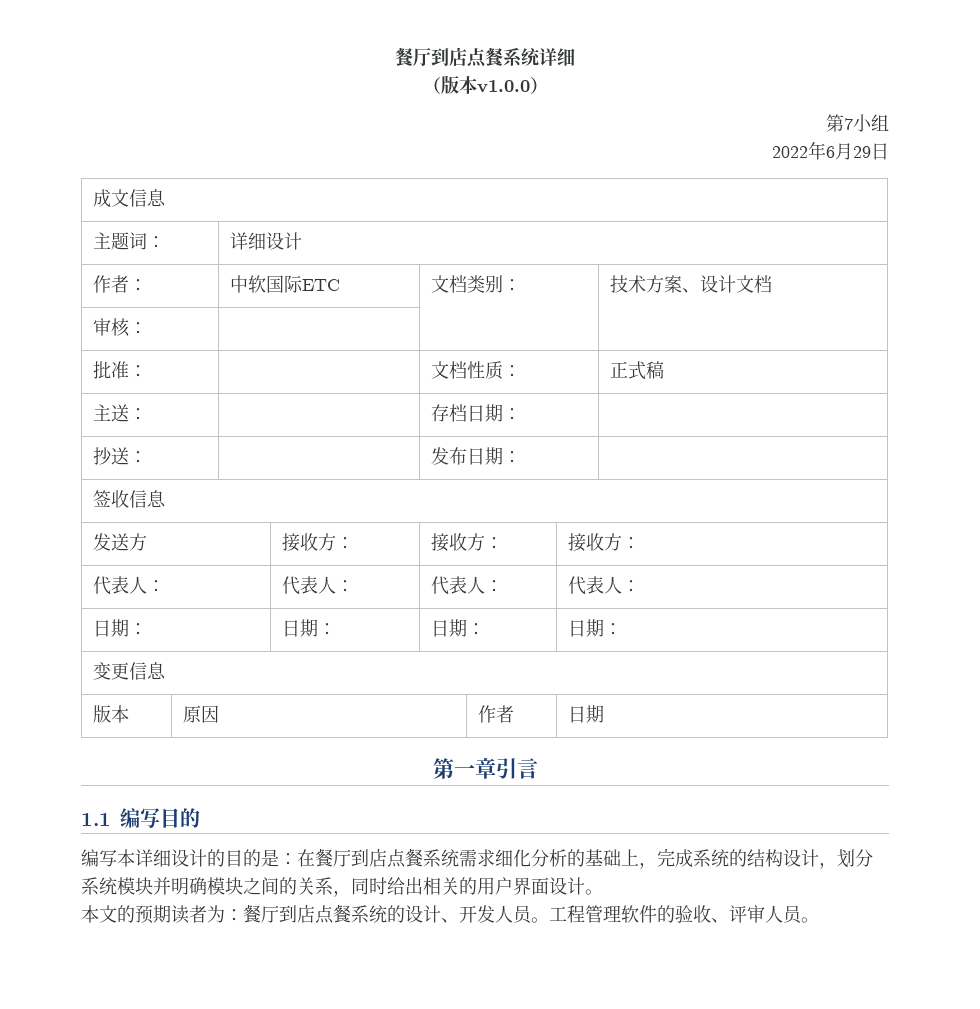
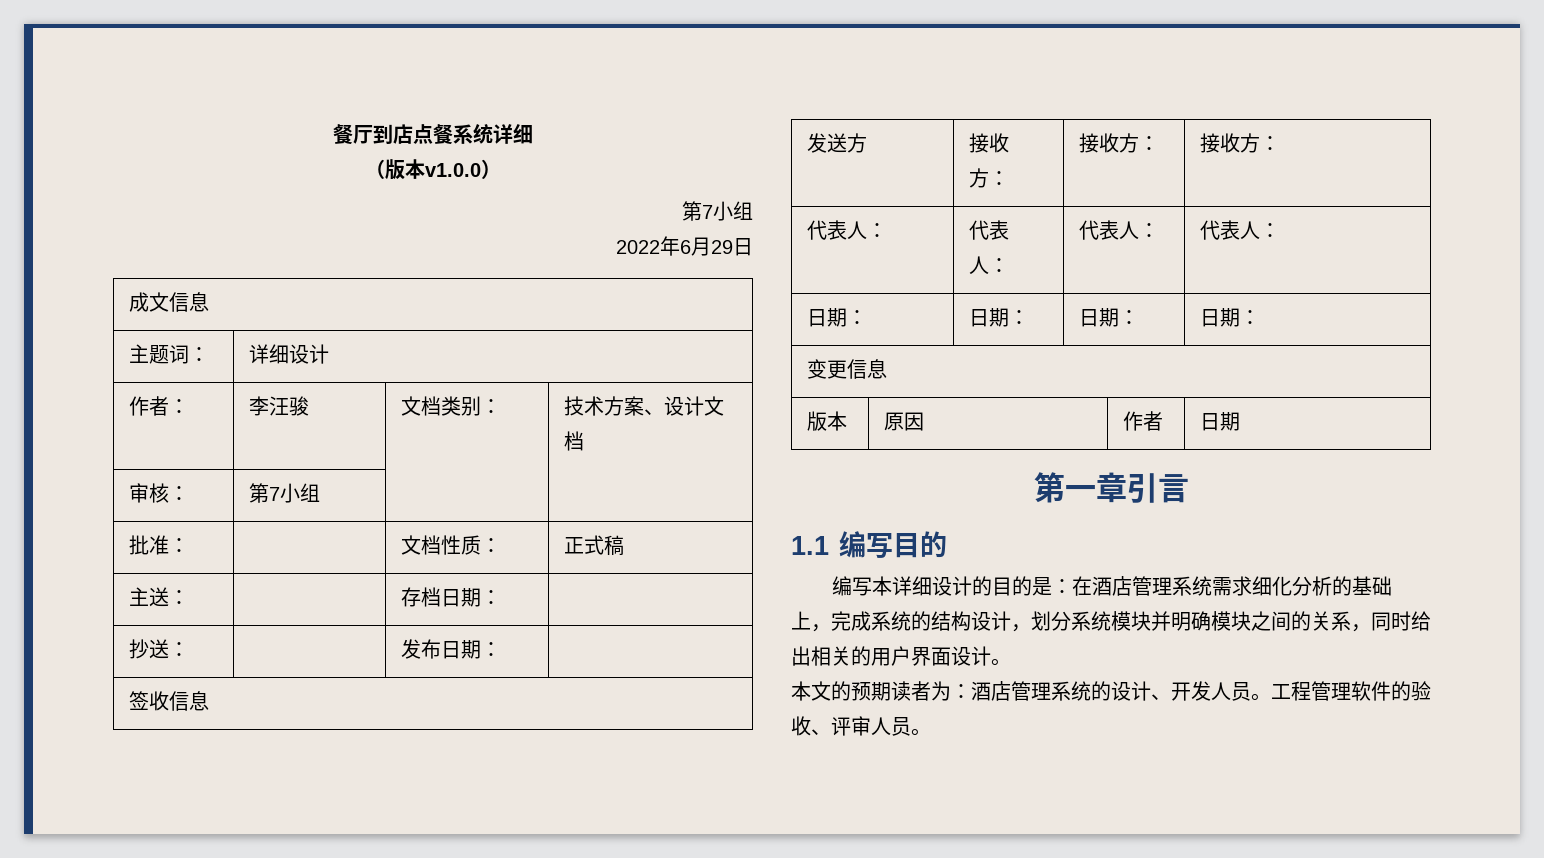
[230,275,341,293] 中软国际ETC -> [248,396,309,416] 李汪骏
(148, 328) none -> [248,483,320,503] 第7小组
[315,848,423,868] 餐厅到店点餐 -> [1091,576,1172,596] 酒店管理
[243,904,351,924] 餐厅到店点餐 -> [971,681,1051,701] 酒店管理

